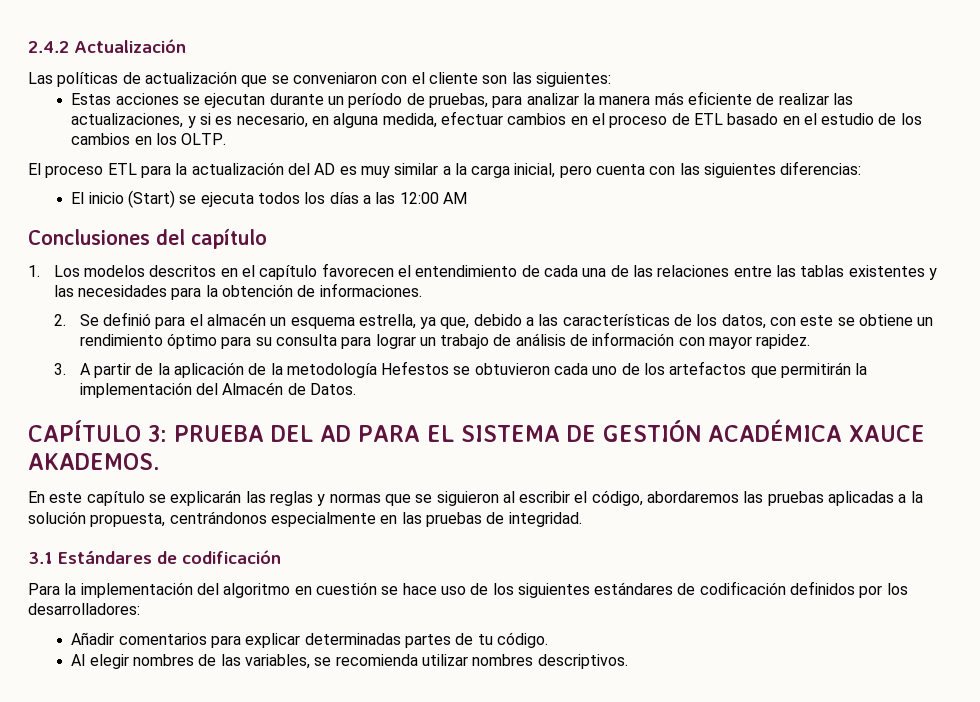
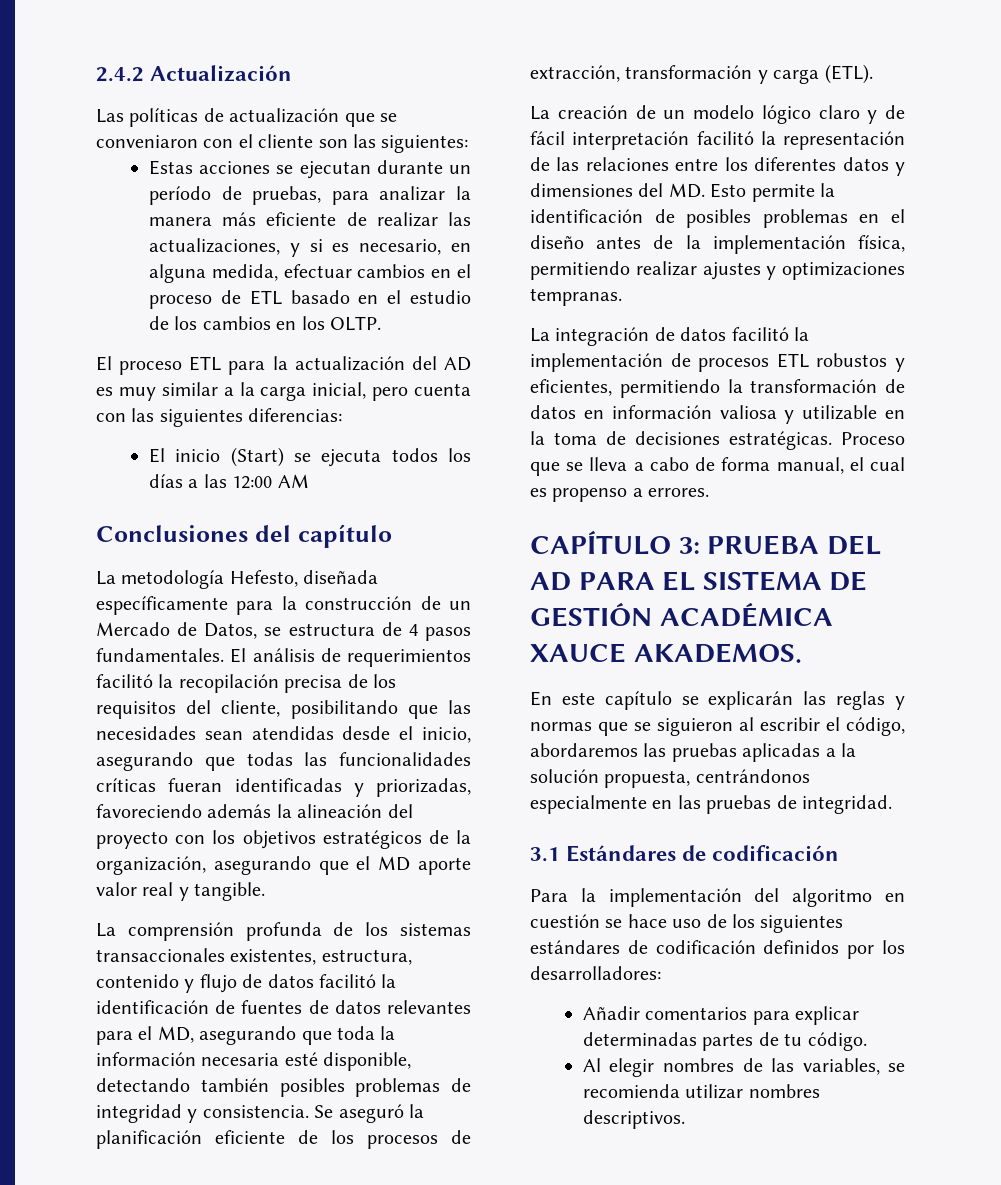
[28,263,937,280] [53,283,422,300] [53,312,934,329] [79,332,811,349] [53,361,868,378] [79,382,356,398] 1. Los modelos descritos en el capítulo favorecen el entendimiento de cada una de las relaciones entre las tablas existentes y las necesidades para la obtención de informaciones. // 2. Se definió para el almacén un esquema estrella, ya que, debido a las características de los datos, con este se obtiene un rendimiento óptimo para su consulta para lograr un trabajo de análisis de información con mayor rapidez. // 3. A partir de la aplicación de la metodología Hefestos se obtuvieron cada uno de los artefactos que permitirán la implementación del Almacén de Datos. -> [96,570,379,589] [96,596,471,615] [96,622,472,641] [96,648,471,667] [96,674,396,693] [96,700,471,719] [96,726,472,743] [96,752,471,771] [96,778,471,797] [96,804,413,818] [96,830,471,849] [96,856,472,875] [96,882,266,901] [96,922,472,941] [96,948,412,965] [96,974,397,993] [96,1000,471,1014] [96,1026,396,1045] [96,1052,412,1071] [96,1078,471,1097] [96,1104,424,1123] [96,1130,471,1149] [530,64,873,84] [530,105,905,124] [530,131,905,150] [530,157,905,176] [530,183,835,202] [530,209,905,228] [530,235,905,254] [530,261,905,280] [530,288,622,306] [530,327,809,346] [530,353,905,372] [530,379,905,398] [530,405,905,424] [530,431,905,450] [530,457,905,476] [530,488,710,502] La metodología Hefesto, diseñada específicamente para la construcción de un Mercado de Datos, se estructura de 4 pasos fundamentales. El análisis de requerimientos facilitó la recopilación precisa de los requisitos del cliente, posibilitando que las necesidades sean atendidas desde el inicio, asegurando que todas las funcionalidades críticas fueran identificadas y priorizadas, favoreciendo además la alineación del proyecto con los objetivos estratégicos de la organización, asegurando que el MD aporte valor real y tangible. // La comprensión profunda de los sistemas transaccionales existentes, estructura, contenido y flujo de datos facilitó la identificación de fuentes de datos relevantes para el MD, asegurando que toda la información necesaria esté disponible, detectando también posibles problemas de integridad y consistencia. Se aseguró la planificación eficiente de los procesos de extracción, transformación y carga (ETL). // La creación de un modelo lógico claro y de fácil interpretación facilitó la representación de las relaciones entre los diferentes datos y dimensiones del MD. Esto permite la identificación de posibles problemas en el diseño antes de la implementación física, permitiendo realizar ajustes y optimizaciones tempranas. // La integración de datos facilitó la implementación de procesos ETL robustos y eficientes, permitiendo la transformación de datos en información valiosa y utilizable en la toma de decisiones estratégicas. Proceso que se lleva a cabo de forma manual, el cual es propenso a errores.

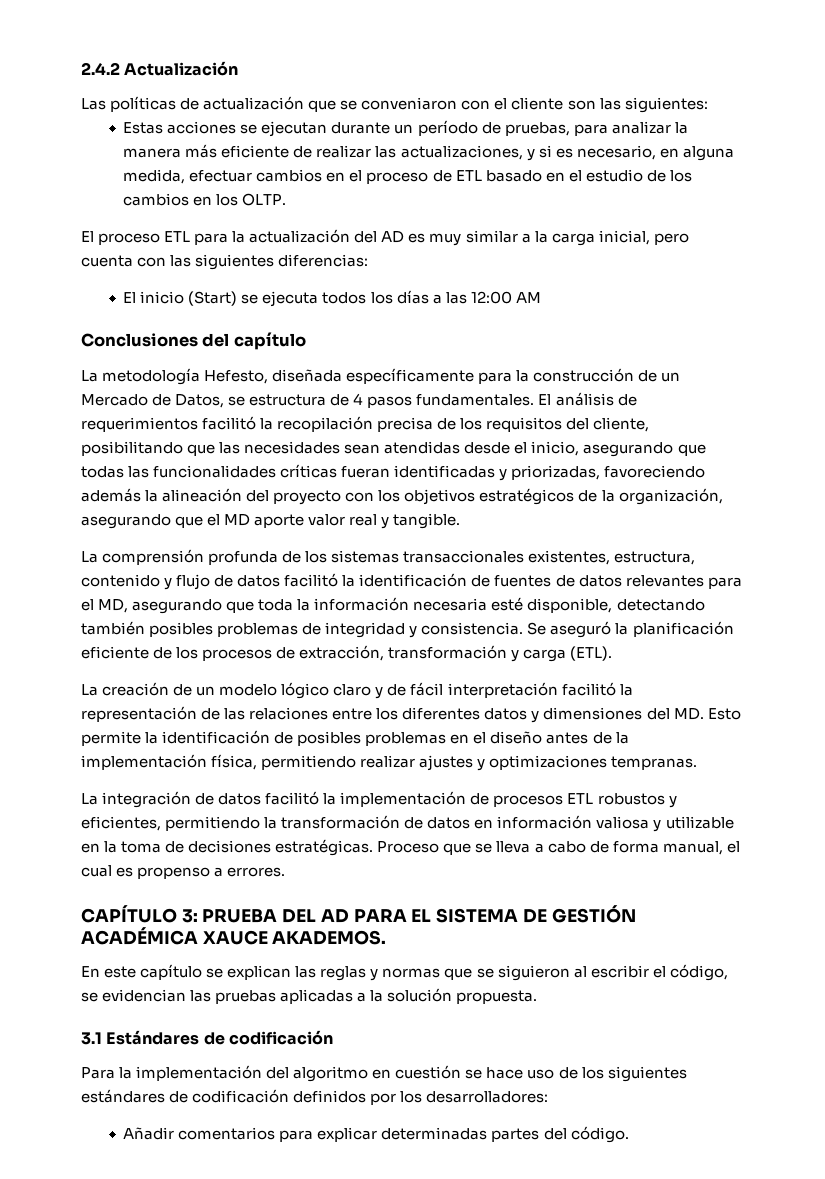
[708,691,794,710] explicarán -> [227,965,292,980] explican
[530,743,638,757] abordaremos -> [81,989,187,1002] se evidencian
[604,769,810,788] [530,795,892,814] propuesta, centrándonos especialmente en las pruebas de integridad. -> [456,990,538,1004] propuesta.
[758,1032,803,1046] de tu -> [543,1128,567,1140] del
[582,1058,905,1077] [582,1084,820,1099] [582,1110,685,1129] // Al elegir nombres de las variables, se recomienda utilizar nombres descriptivos. -> (629, 1134) none

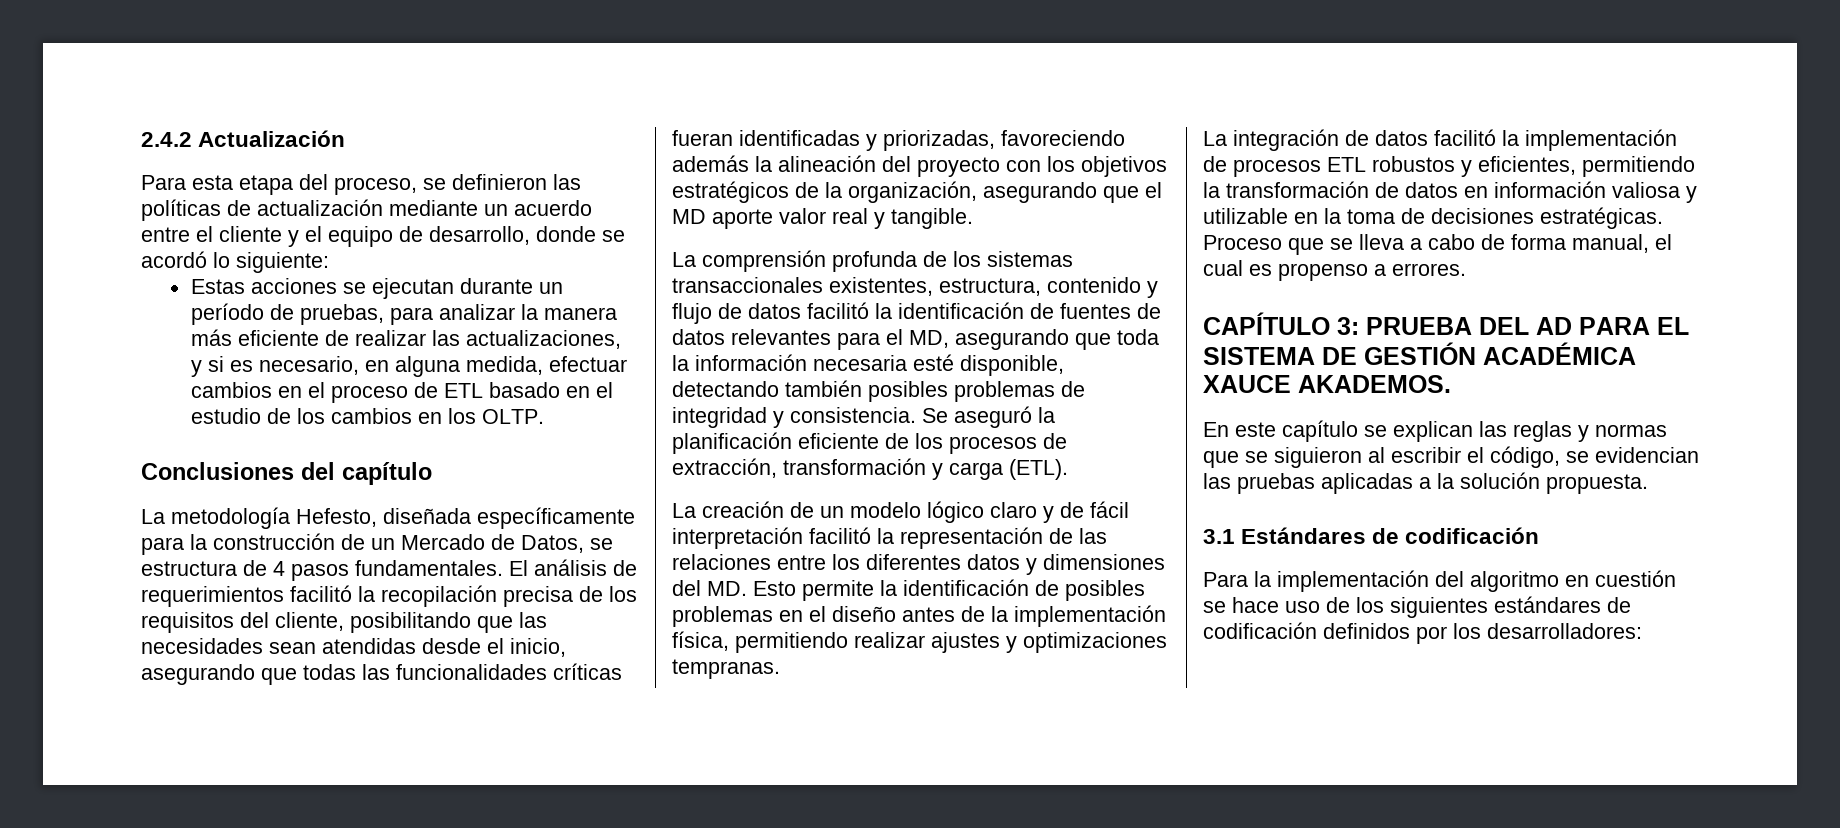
[81,96,708,113] Las políticas de actualización que se conveniaron con el cliente son las siguientes: -> [141,174,581,195] [141,199,592,221] [141,226,625,247] [141,251,329,273] Para esta etapa del proceso, se definieron las políticas de actualización mediante un acuerdo entre el cliente y el equipo de desarrollo, donde se acordó lo siguiente:
[81,229,689,246] [81,254,369,270] [123,290,541,307] // El proceso ETL para la actualización del AD es muy similar a la carga inicial, pero cuenta con las siguientes diferencias: // El inicio (Start) se ejecuta todos los días a las 12:00 AM -> (544, 416) none
[123,1126,629,1143] // Añadir comentarios para explicar determinadas partes del código. -> (1642, 631) none

